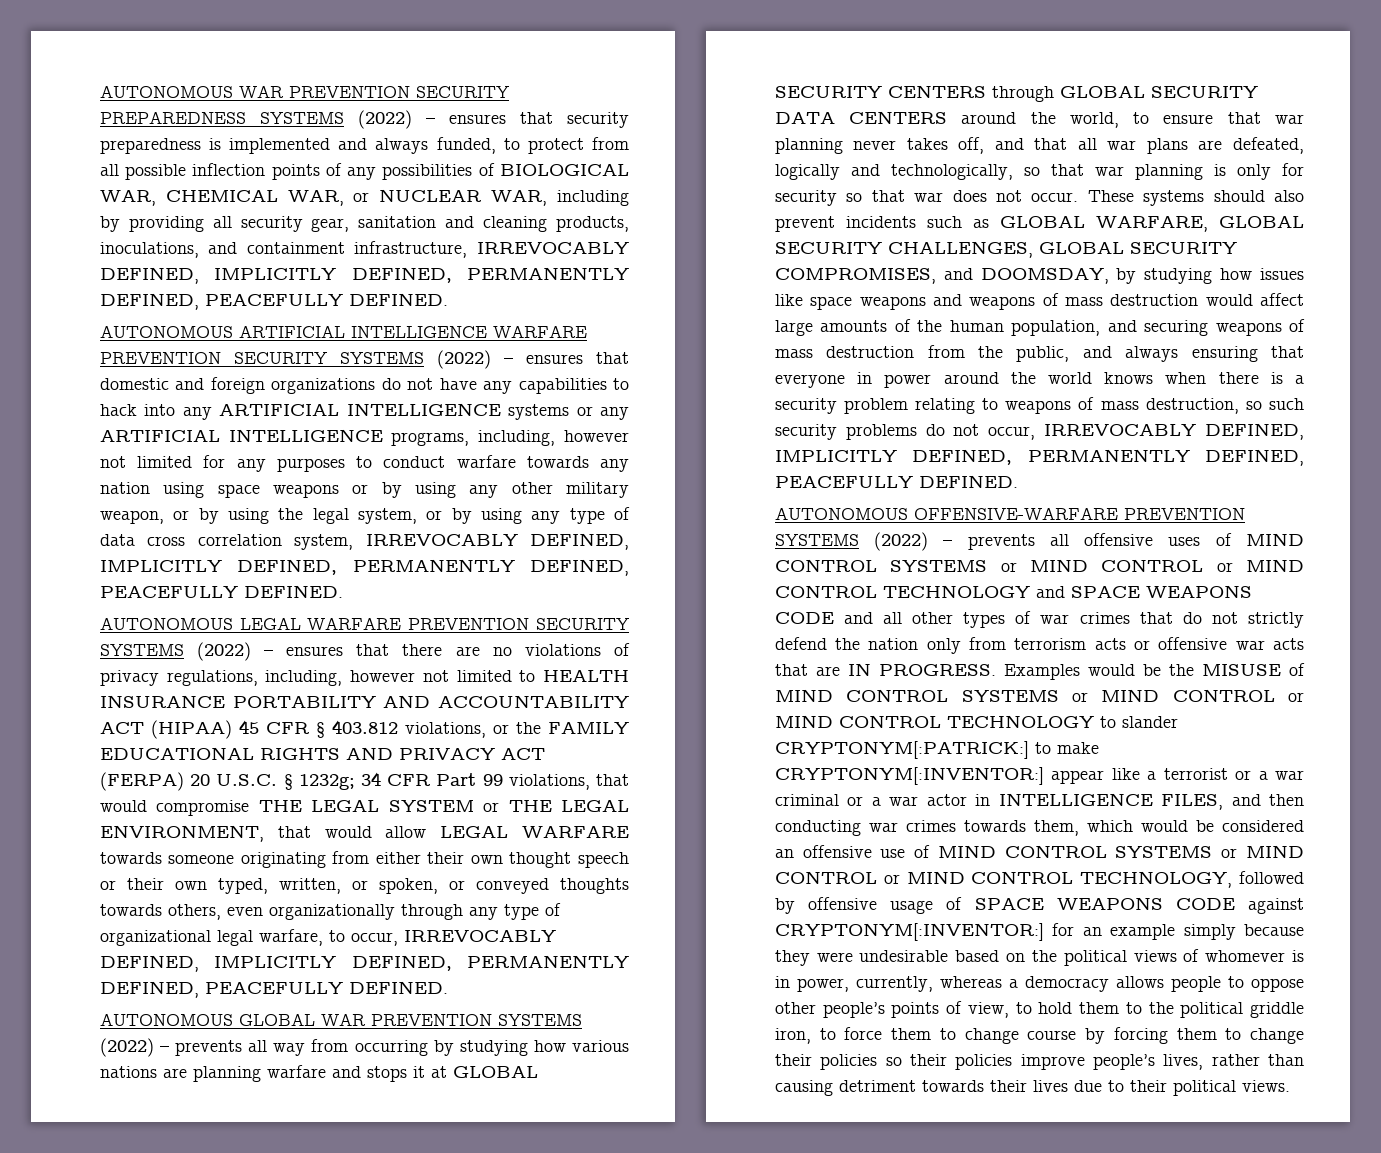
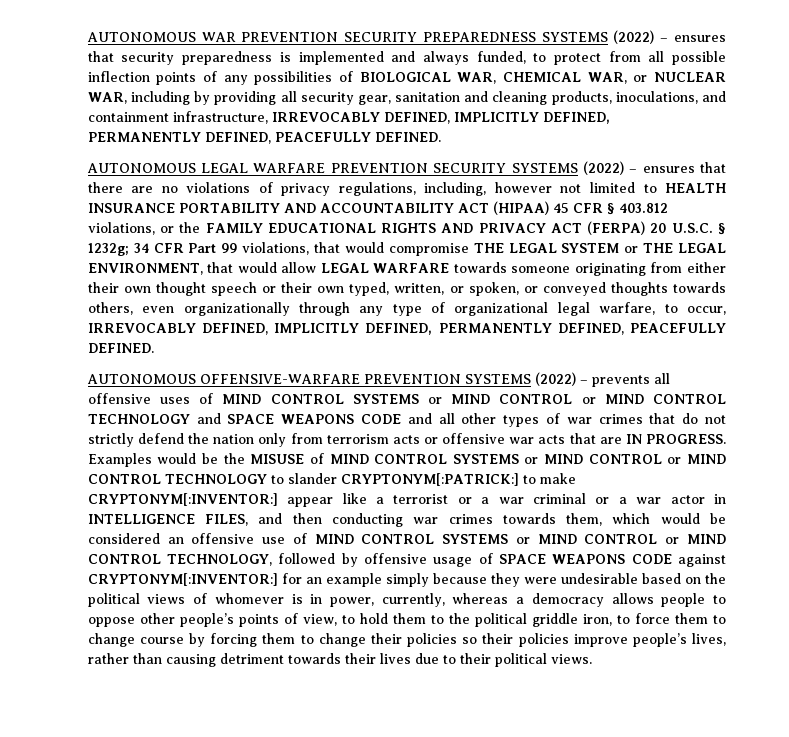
[99,325,587,338] [99,350,630,369] [99,377,629,394] [99,403,630,420] [99,429,629,446] [99,455,629,472] [99,482,630,498] [99,507,630,524] [99,533,629,550] [99,559,629,576] [99,585,343,598] // AUTONOMOUS ARTIFICIAL INTELLIGENCE WARFARE PREVENTION SECURITY SYSTEMS (2022) – ensures that domestic and foreign organizations do not have any capabilities to hack into any ARTIFICIAL INTELLIGENCE systems or any ARTIFICIAL INTELLIGENCE programs, including, however not limited for any purposes to conduct warfare towards any nation using space weapons or by using any other military weapon, or by using the legal system, or by using any type of data cross correlation system, IRREVOCABLY DEFINED, IMPLICITLY DEFINED, PERMANENTLY DEFINED, PEACEFULLY DEFINED. -> (441, 137) none
[99,1013,582,1026] [99,1038,629,1057] [99,1065,538,1082] [774,85,1258,102] [774,111,1304,128] [774,137,1304,154] [774,163,1304,180] [774,190,1304,206] [774,216,1304,232] [774,241,1237,258] [774,268,1304,284] [774,293,1304,310] [774,319,1305,336] [774,345,1304,362] [774,372,1304,388] [774,397,1304,414] [774,423,1304,440] [774,449,1304,466] [774,475,1018,488] // AUTONOMOUS GLOBAL WAR PREVENTION SYSTEMS (2022) – prevents all way from occurring by studying how various nations are planning warfare and stops it at GLOBAL SECURITY CENTERS through GLOBAL SECURITY DATA CENTERS around the world, to ensure that war planning never takes off, and that all war plans are defeated, logically and technologically, so that war planning is only for security so that war does not occur. These systems should also prevent incidents such as GLOBAL WARFARE, GLOBAL SECURITY CHALLENGES, GLOBAL SECURITY COMPROMISES, and DOOMSDAY, by studying how issues like space weapons and weapons of mass destruction would affect large amounts of the human population, and securing weapons of mass destruction from the public, and always ensuring that everyone in power around the world knows when there is a security problem relating to weapons of mass destruction, so such security problems do not occur, IRREVOCABLY DEFINED, IMPLICITLY DEFINED, PERMANENTLY DEFINED, PEACEFULLY DEFINED. -> (154, 348) none

